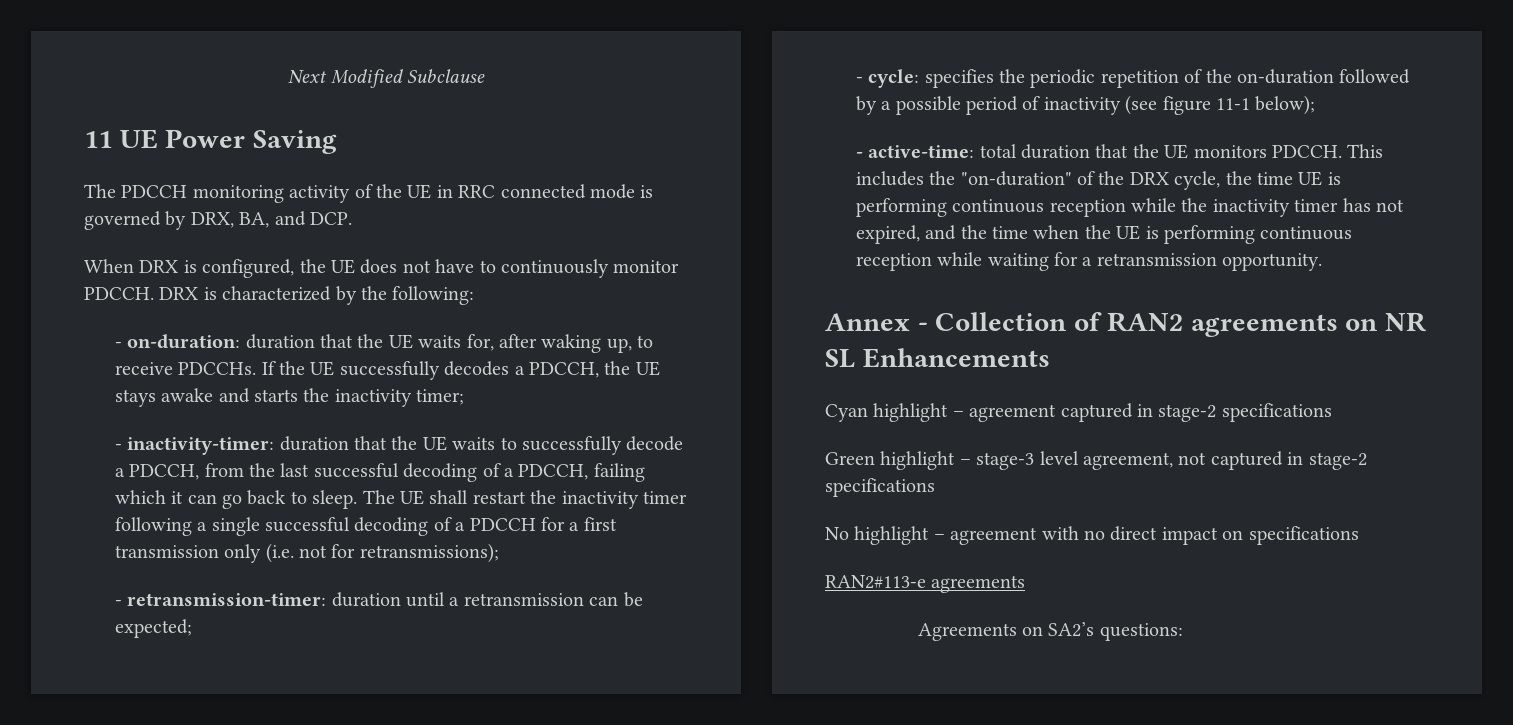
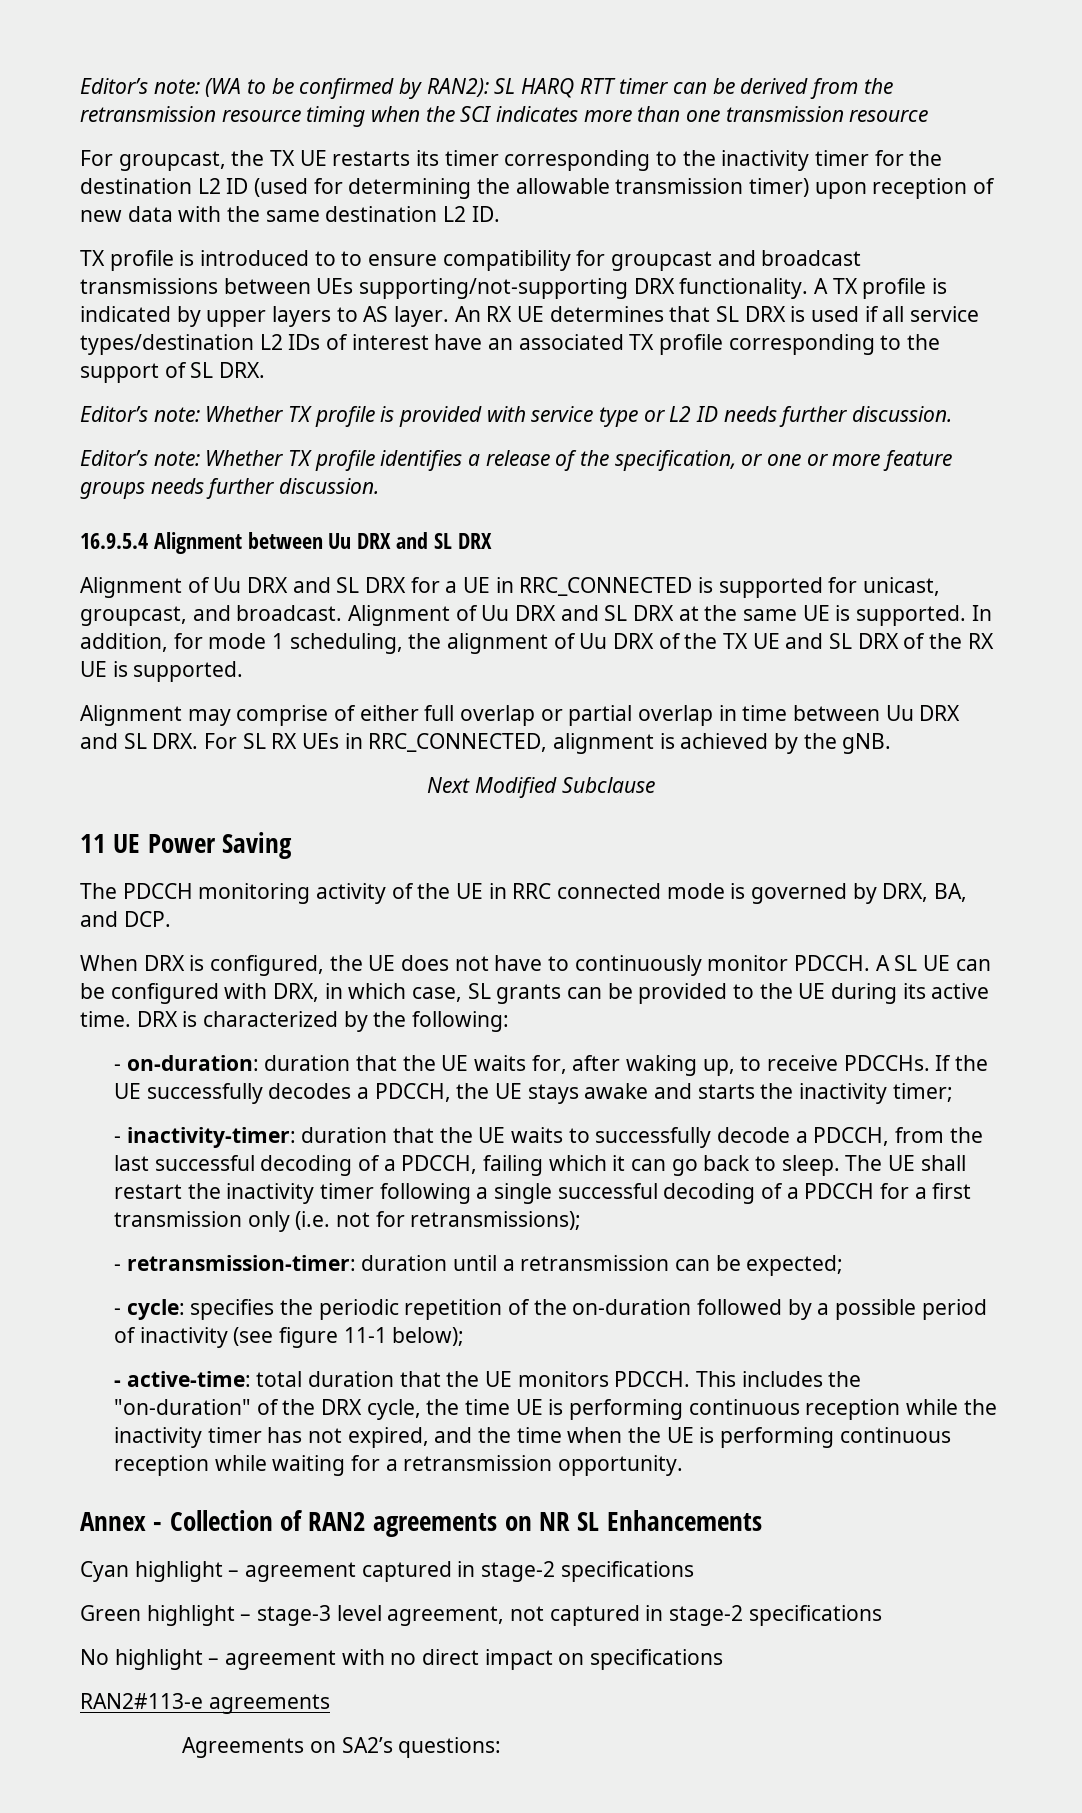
(288, 76) none -> [80,78,893,99] [80,106,929,127] [80,150,943,171] [80,178,996,199] [80,206,500,222] [80,250,862,271] [80,278,948,299] [80,306,980,327] [80,334,941,355] [80,362,266,383] [80,406,953,427] [80,450,953,471] [80,478,380,499] [80,532,492,554] [80,577,941,598] [80,605,992,626] [80,633,994,654] [80,661,244,682] [80,705,961,726] [80,733,892,754] Editor’s note: (WA to be confirmed by RAN2): SL HARQ RTT timer can be derived from the retransmission resource timing when the SCI indicates more than one transmission resource // For groupcast, the TX UE restarts its timer corresponding to the inactivity timer for the destination L2 ID (used for determining the allowable transmission timer) upon reception of new data with the same destination L2 ID. // TX profile is introduced to to ensure compatibility for groupcast and broadcast transmissions between UEs supporting/not-supporting DRX functionality. A TX profile is indicated by upper layers to AS layer. An RX UE determines that SL DRX is used if all service types/destination L2 IDs of interest have an associated TX profile corresponding to the support of SL DRX. // Editor’s note: Whether TX profile is provided with service type or L2 ID needs further discussion. // Editor’s note: Whether TX profile identifies a release of the specification, or one or more feature groups needs further discussion. // 16.9.5.4 Alignment between Uu DRX and SL DRX // Alignment of Uu DRX and SL DRX for a UE in RRC_CONNECTED is supported for unicast, groupcast, and broadcast. Alignment of Uu DRX and SL DRX at the same UE is supported. In addition, for mode 1 scheduling, the alignment of Uu DRX of the TX UE and SL DRX of the RX UE is supported. // Alignment may comprise of either full overlap or partial overlap in time between Uu DRX and SL DRX. For SL RX UEs in RRC_CONNECTED, alignment is achieved by the gNB. //
(154, 293) none -> [875,955,991,971] [80,983,990,1004] [80,1011,131,1027] A SL UE can be configured with DRX, in which case, SL grants can be provided to the UE during its active time.

